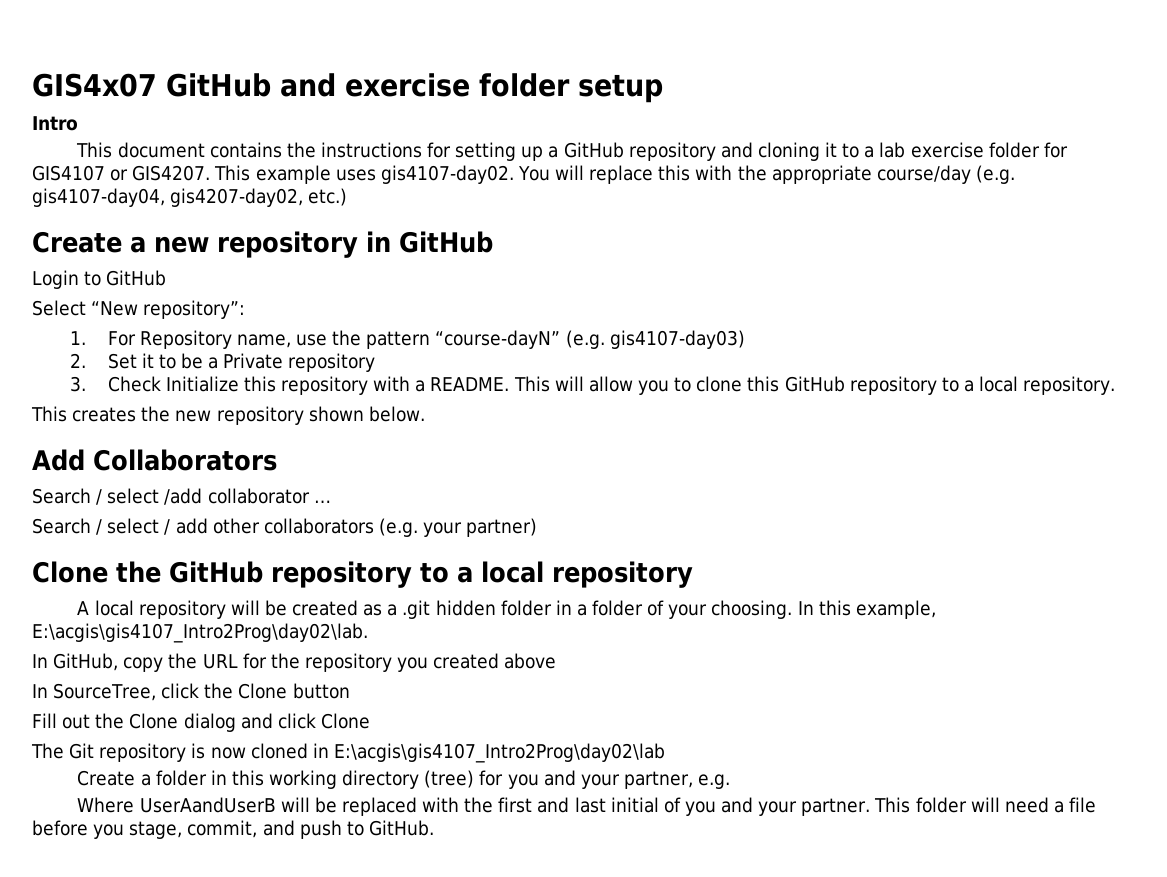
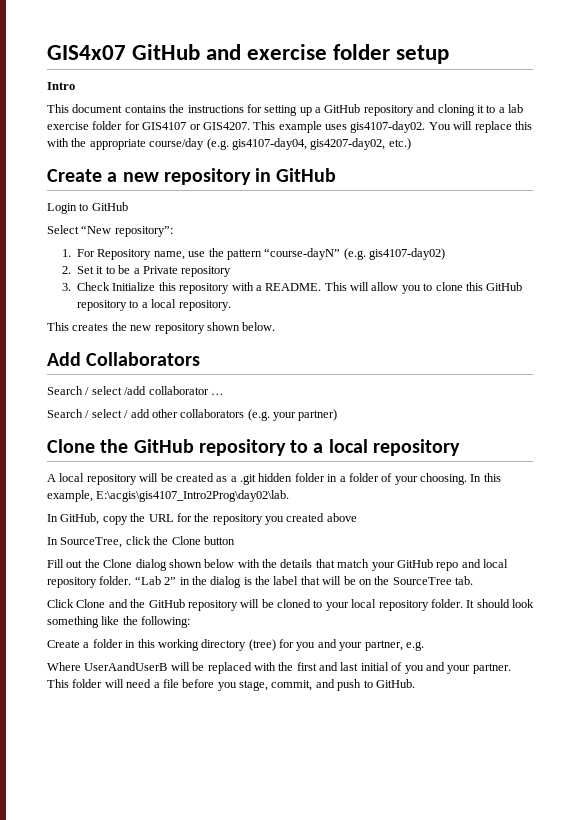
[609,330,745,349] gis4107-day03) -> [369,248,446,260] gis4107-day02)
[240,713,370,729] [31,743,665,763] and click Clone // The Git repository is now cloned in E:\acgis\gis4107_Intro2Prog\day02\lab -> [168,559,508,571] [47,576,473,588] [47,599,534,611] [47,616,191,628] shown below with the details that match your GitHub repo and local repository folder. “Lab 2” in the dialog is the label that will be on the SourceTree tab. // Click Clone and the GitHub repository will be cloned to your local repository folder. It should look something like the following:

